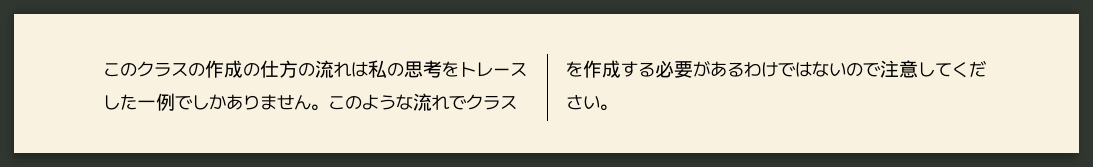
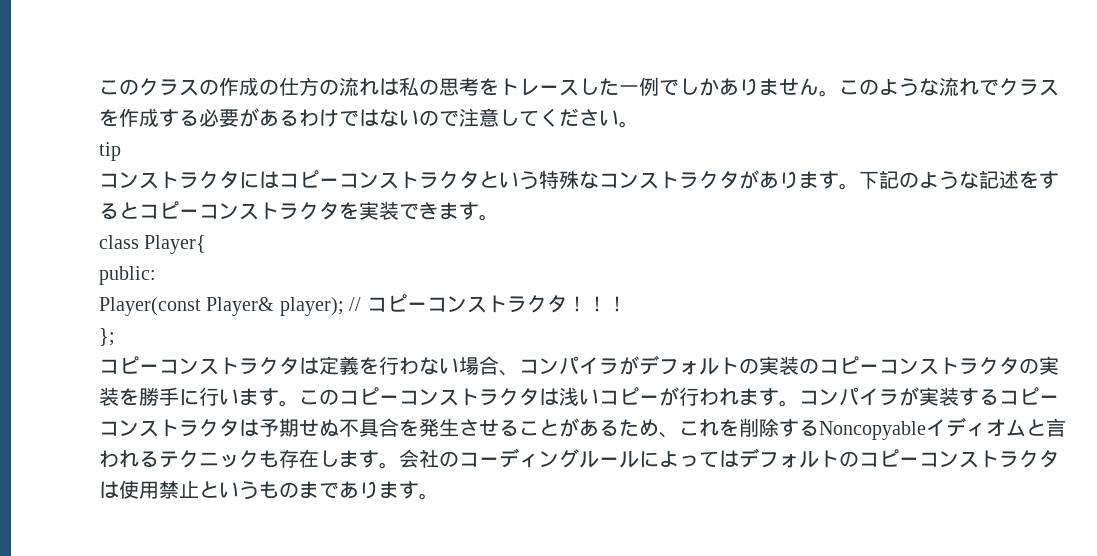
(617, 107) none -> [99,142,121,161] [99,170,1059,190] [99,201,499,221] [99,235,207,254] [99,266,156,285] [99,294,627,316] [99,328,115,346] [99,355,1059,376] [99,387,1059,407] [99,417,1066,440] [99,448,1059,469] [99,480,439,500] // tip // コンストラクタにはコピーコンストラクタという特殊なコンストラクタがあります。下記のような記述をするとコピーコンストラクタを実装できます。 // class Player{ // public: // Player(const Player& player); // コピーコンストラクタ！！！ // }; // コピーコンストラクタは定義を行わない場合、コンパイラがデフォルトの実装のコピーコンストラクタの実装を勝手に行います。このコピーコンストラクタは浅いコピーが行われます。コンパイラが実装するコピーコンストラクタは予期せぬ不具合を発生させることがあるため、これを削除するNoncopyableイディオムと言われるテクニックも存在します。会社のコーディングルールによってはデフォルトのコピーコンストラクタは使用禁止というものまであります。

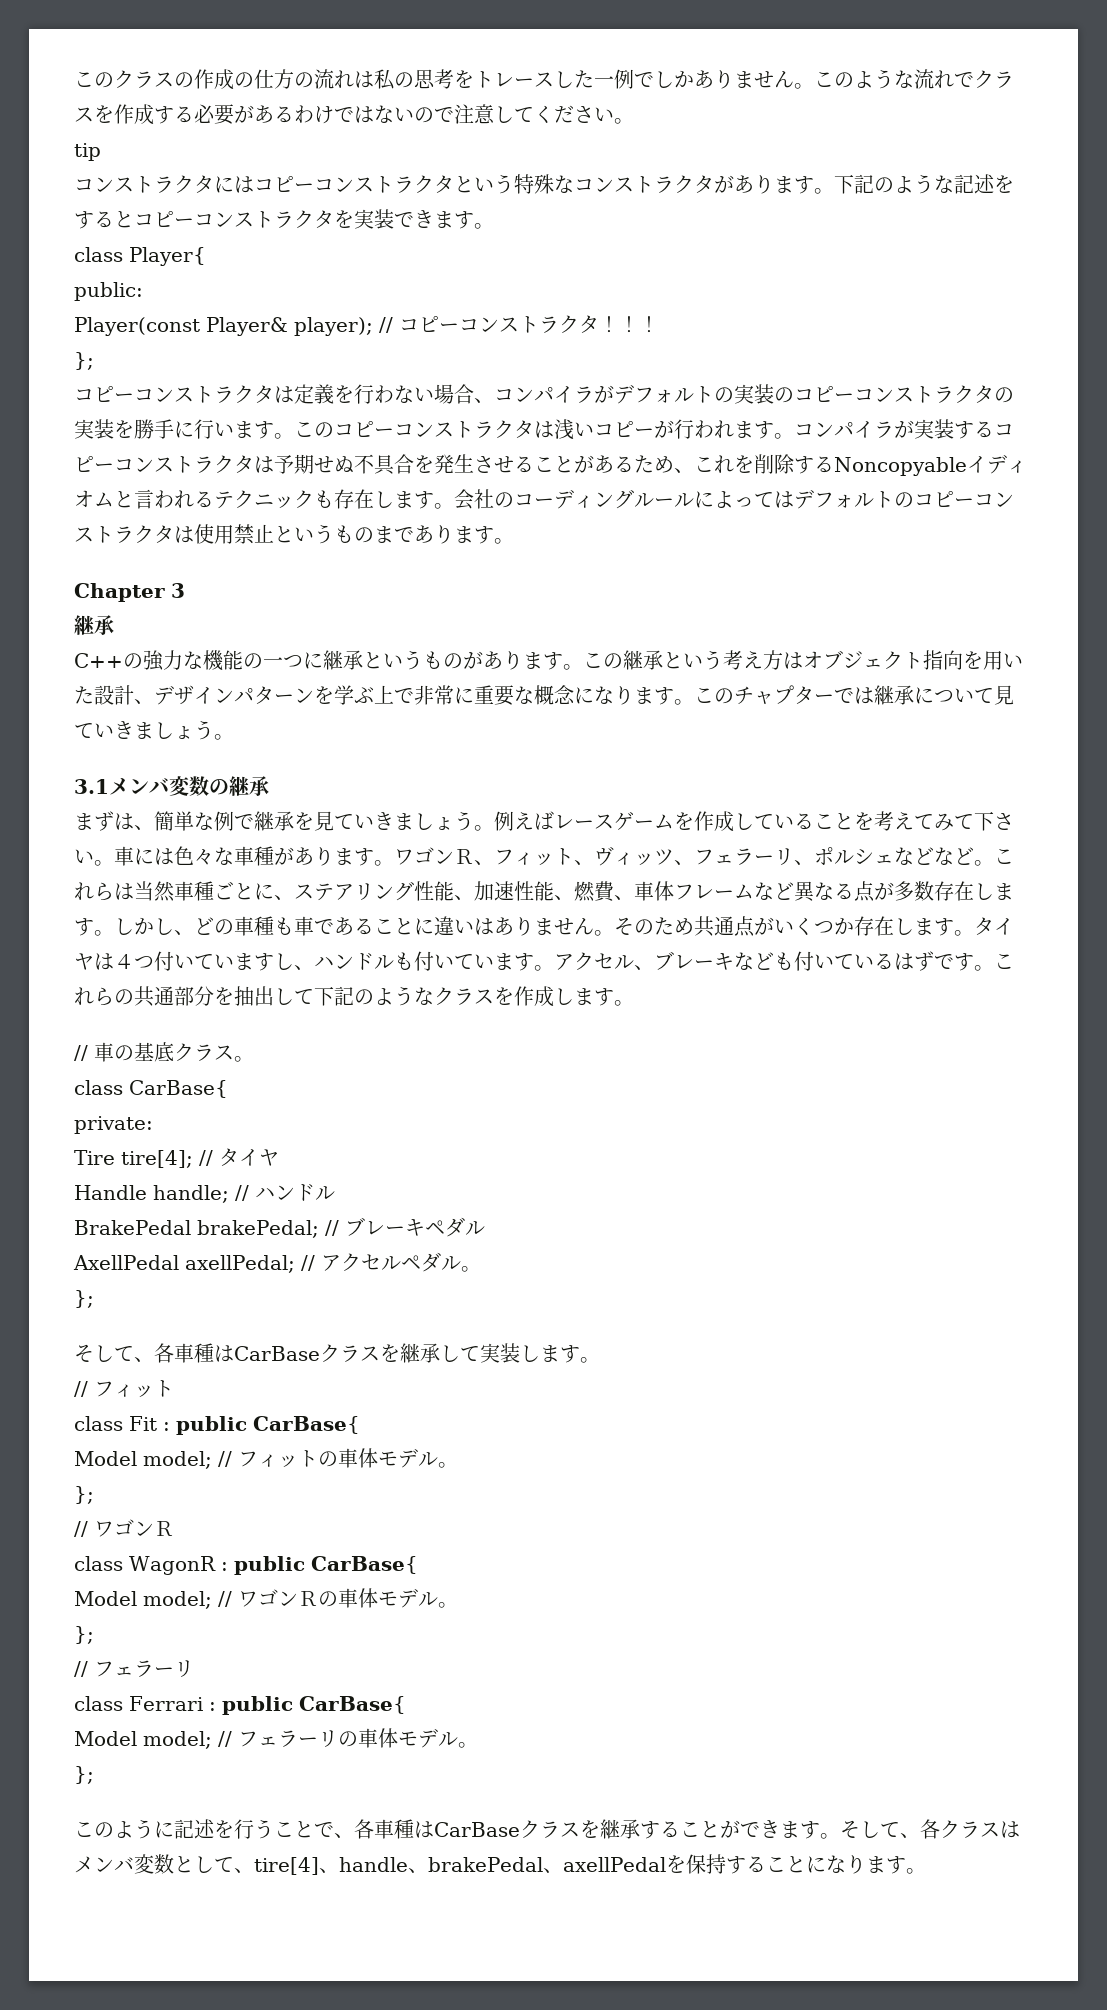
(439, 496) none -> [74,583,185,602] [74,615,114,635] [74,650,1023,671] [74,685,1014,706] [74,720,234,740] [74,776,269,796] [74,811,1014,832] [74,846,1014,866] [74,881,1014,902] [74,916,1014,937] [74,951,1014,971] [74,986,634,1007] [74,1042,254,1062] [74,1080,228,1098] [74,1116,153,1134] [74,1148,279,1168] [74,1184,335,1203] [74,1217,485,1238] [73,1252,481,1273] [74,1290,94,1308] [74,1343,600,1363] [74,1380,174,1398] [74,1416,360,1435] [74,1448,458,1469] [74,1486,94,1504] [74,1519,174,1537] [74,1556,418,1575] [74,1588,458,1609] [74,1626,94,1644] [74,1660,194,1677] [74,1696,406,1715] [74,1728,478,1749] [74,1766,94,1784] [74,1819,1020,1839] [74,1854,926,1875] // Chapter 3 // 継承 // C++の強力な機能の一つに継承というものがあります。この継承という考え方はオブジェクト指向を用いた設計、デザインパターンを学ぶ上で非常に重要な概念になります。このチャプターでは継承について見ていきましょう。 // 3.1メンバ変数の継承 // まずは、簡単な例で継承を見ていきましょう。例えばレースゲームを作成していることを考えてみて下さい。車には色々な車種があります。ワゴンＲ、フィット、ヴィッツ、フェラーリ、ポルシェなどなど。これらは当然車種ごとに、ステアリング性能、加速性能、燃費、車体フレームなど異なる点が多数存在します。しかし、どの車種も車であることに違いはありません。そのため共通点がいくつか存在します。タイヤは４つ付いていますし、ハンドルも付いています。アクセル、ブレーキなども付いているはずです。これらの共通部分を抽出して下記のようなクラスを作成します。 // // 車の基底クラス。 // class CarBase{ // private: // Tire tire[4]; // タイヤ // Handle handle; // ハンドル // BrakePedal brakePedal; // ブレーキペダル // AxellPedal axellPedal; // アクセルペダル。 // }; // そして、各車種はCarBaseクラスを継承して実装します。 // // フィット // class Fit : public CarBase{ // Model model; // フィットの車体モデル。 // }; // // ワゴンＲ // class WagonR : public CarBase{ // Model model; // ワゴンＲの車体モデル。 // }; // // フェラーリ // class Ferrari : public CarBase{ // Model model; // フェラーリの車体モデル。 // }; // このように記述を行うことで、各車種はCarBaseクラスを継承することができます。そして、各クラスはメンバ変数として、tire[4]、handle、brakePedal、axellPedalを保持することになります。

